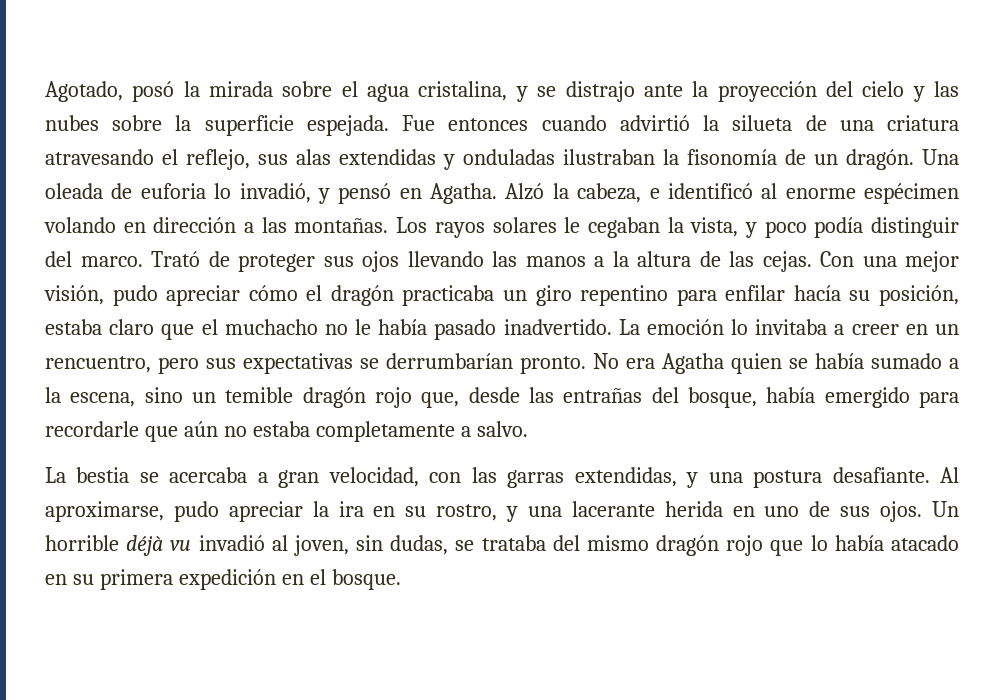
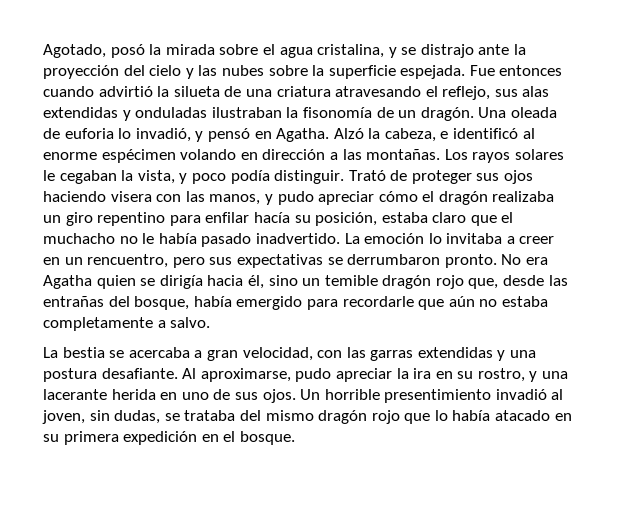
[871,217,959,238] [45,251,143,267] distinguir del marco. -> [274,170,345,184] distinguir.
[407,251,959,272] [44,285,104,305] llevando las manos a la altura de las cejas. Con una mejor visión, -> [43,191,273,205] haciendo visera con las manos, y
[402,285,495,306] practicaba -> [492,191,555,202] realizaba
[386,353,513,369] derrumbarían -> [347,254,441,265] derrumbaron
[815,353,959,369] [45,387,136,407] había sumado a la escena, -> [159,275,264,289] dirigía hacia él,
[574,467,677,487] extendidas, -> [417,347,493,358] extendidas
[126,535,192,556] déjà vu -> [384,389,492,403] presentimiento

